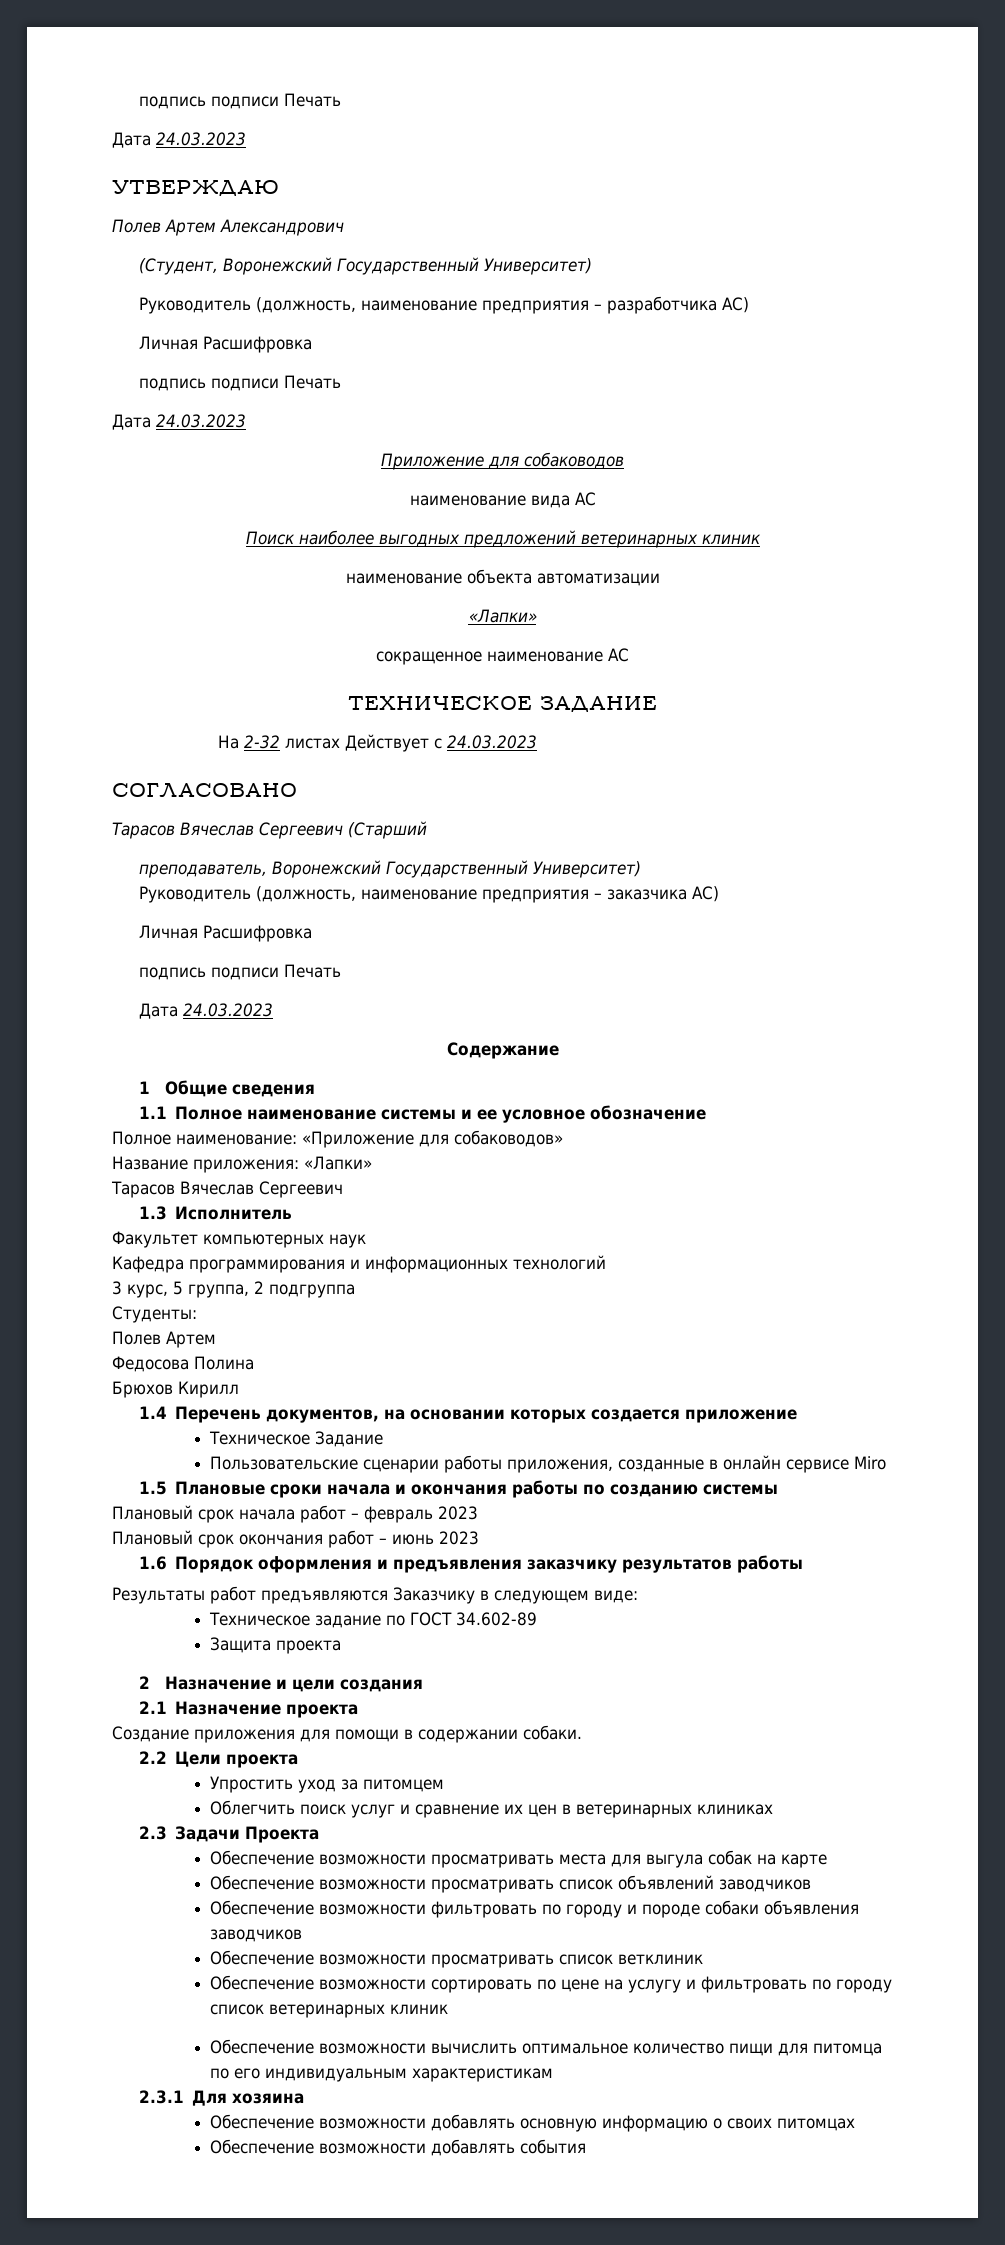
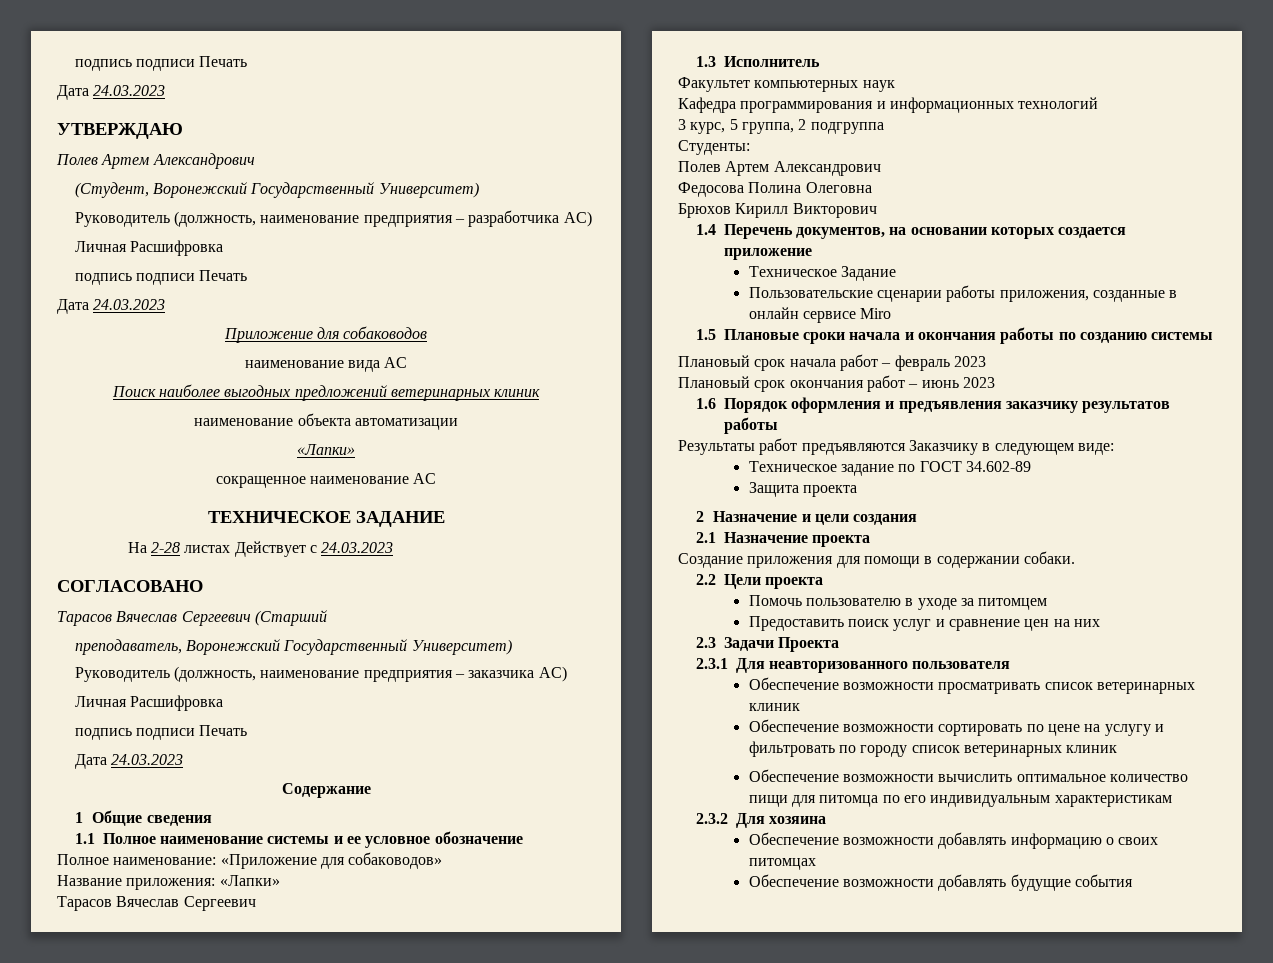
[244,735,281,749] 2-32 -> [151,542,181,553] 2-28
(216, 1339) none -> [773,161,881,176] Александрович
(254, 1363) none -> [805,182,872,193] Олеговна
(239, 1389) none -> [792,203,877,218] Викторович
[209,1776,336,1793] Упростить уход -> [748,595,957,610] Помочь пользователю в уходе
[209,1800,295,1815] Облегчить -> [748,616,844,631] Предоставить
[503,1804,773,1818] [138,1826,319,1843] [209,1850,827,1868] [209,1875,811,1893] [209,1900,859,1918] [209,1929,302,1942] [209,1950,703,1968] их цен в ветеринарных клиниках // 2.3 Задачи Проекта // Обеспечение возможности просматривать места для выгула собак на карте // Обеспечение возможности просматривать список объявлений заводчиков // Обеспечение возможности фильтровать по городу и породе собаки объявления заводчиков // Обеспечение возможности просматривать список ветклиник -> [1024,619,1100,631] [695,637,840,652] [695,658,1011,673] [748,677,1195,694] [748,703,800,711] цен на них // 2.3 Задачи Проекта // 2.3.1 Для неавторизованного пользователя // Обеспечение возможности просматривать список ветеринарных клиник
[138,2090,184,2104] 2.3.1 -> [695,813,728,824] 2.3.2
[519,2118,597,2132] основную -> (1007, 840) none
(515, 2147) none -> [1010,874,1071,891] будущие

